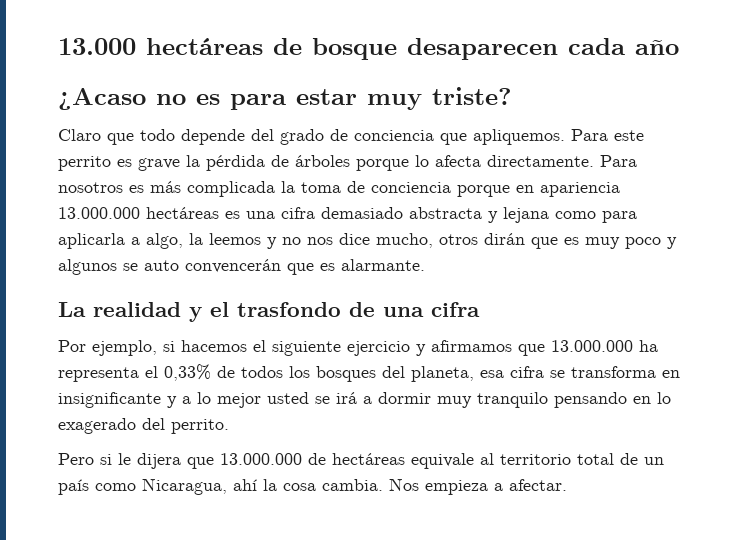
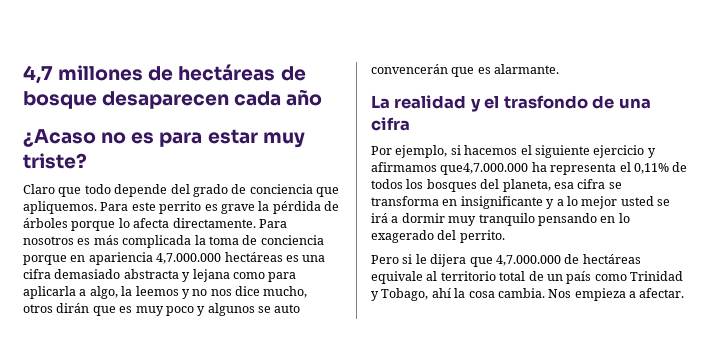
[58,38,136,55] 13.000 -> [23,65,174,84] 4,7 millones de
[58,207,140,219] 13.000.000 -> [156,253,222,264] 4,7.000.000
[518,340,633,356] que 13.000.000 -> [440,163,529,175] que4,7.000.000
[164,364,211,381] 0,33% -> [633,163,669,174] 0,11%
[220,453,302,465] 13.000.000 -> [495,255,561,266] 4,7.000.000
[142,478,227,495] Nicaragua, -> [630,271,683,281] [371,288,429,301] Trinidad y Tobago,

